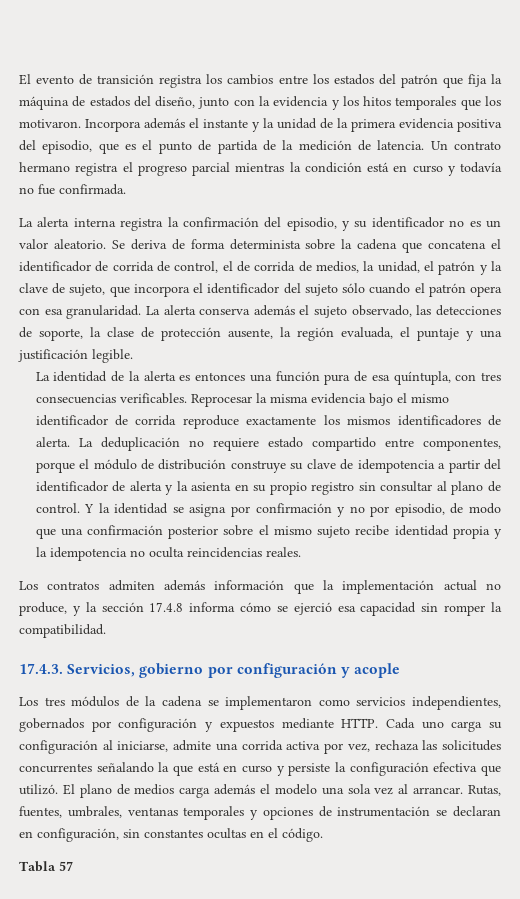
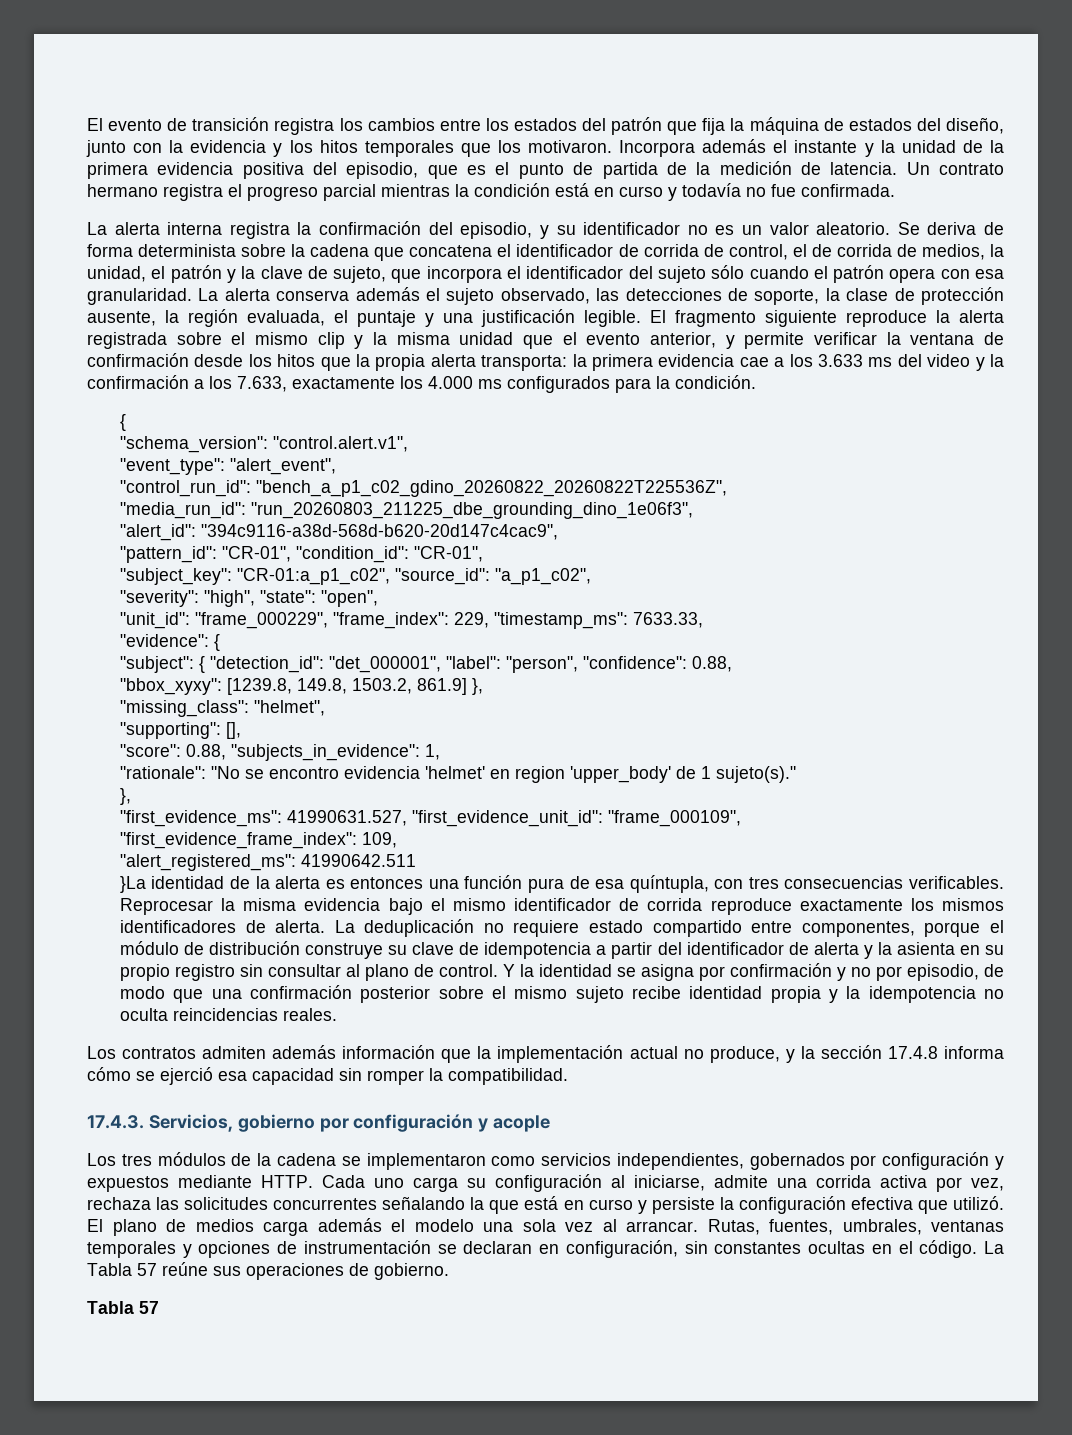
[35,372,50,381] // La -> [650,310,1004,327] [87,332,1004,349] [87,353,1004,371] [87,375,756,393] [119,414,126,431] [119,436,408,453] [119,458,336,475] [119,480,727,497] [119,502,693,519] [119,524,558,541] [119,546,483,563] [119,568,591,585] [119,590,378,607] [119,612,703,629] [119,634,220,651] [119,656,732,673] [119,678,483,695] [119,700,325,717] [119,722,241,739] [119,744,440,761] [119,766,796,783] [119,788,131,805] [119,810,741,827] [119,832,397,849] [119,854,416,871] [119,876,146,893] El fragmento siguiente reproduce la alerta registrada sobre el mismo clip y la misma unidad que el evento anterior, y permite verificar la ventana de confirmación desde los hitos que la propia alerta transporta: la primera evidencia cae a los 3.633 ms del video y la confirmación a los 7.633, exactamente los 4.000 ms configurados para la condición. // { // "schema_version": "control.alert.v1", // "event_type": "alert_event", // "control_run_id": "bench_a_p1_c02_gdino_20260822_20260822T225536Z", // "media_run_id": "run_20260803_211225_dbe_grounding_dino_1e06f3", // "alert_id": "394c9116-a38d-568d-b620-20d147c4cac9", // "pattern_id": "CR-01", "condition_id": "CR-01", // "subject_key": "CR-01:a_p1_c02", "source_id": "a_p1_c02", // "severity": "high", "state": "open", // "unit_id": "frame_000229", "frame_index": 229, "timestamp_ms": 7633.33, // "evidence": { // "subject": { "detection_id": "det_000001", "label": "person", "confidence": 0.88, // "bbox_xyxy": [1239.8, 149.8, 1503.2, 861.9] }, // "missing_class": "helmet", // "supporting": [], // "score": 0.88, "subjects_in_evidence": 1, // "rationale": "No se encontro evidencia 'helmet' en region 'upper_body' de 1 sujeto(s)." // }, // "first_evidence_ms": 41990631.527, "first_evidence_unit_id": "frame_000109", // "first_evidence_frame_index": 109, // "alert_registered_ms": 41990642.511 // }La
(323, 835) none -> [984,1241,1005,1254] [87,1262,449,1280] La Tabla 57 reúne sus operaciones de gobierno.

